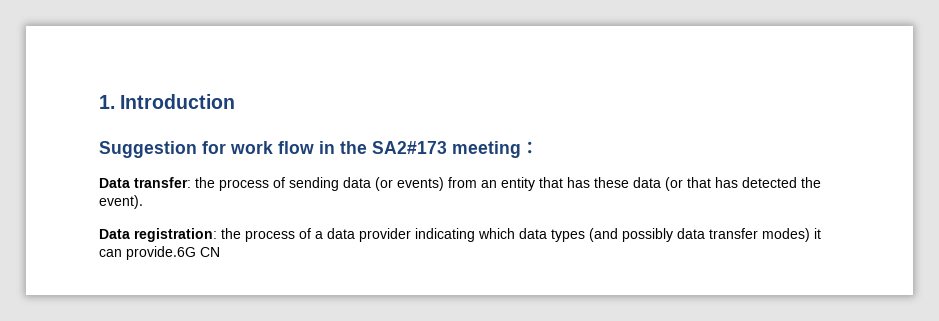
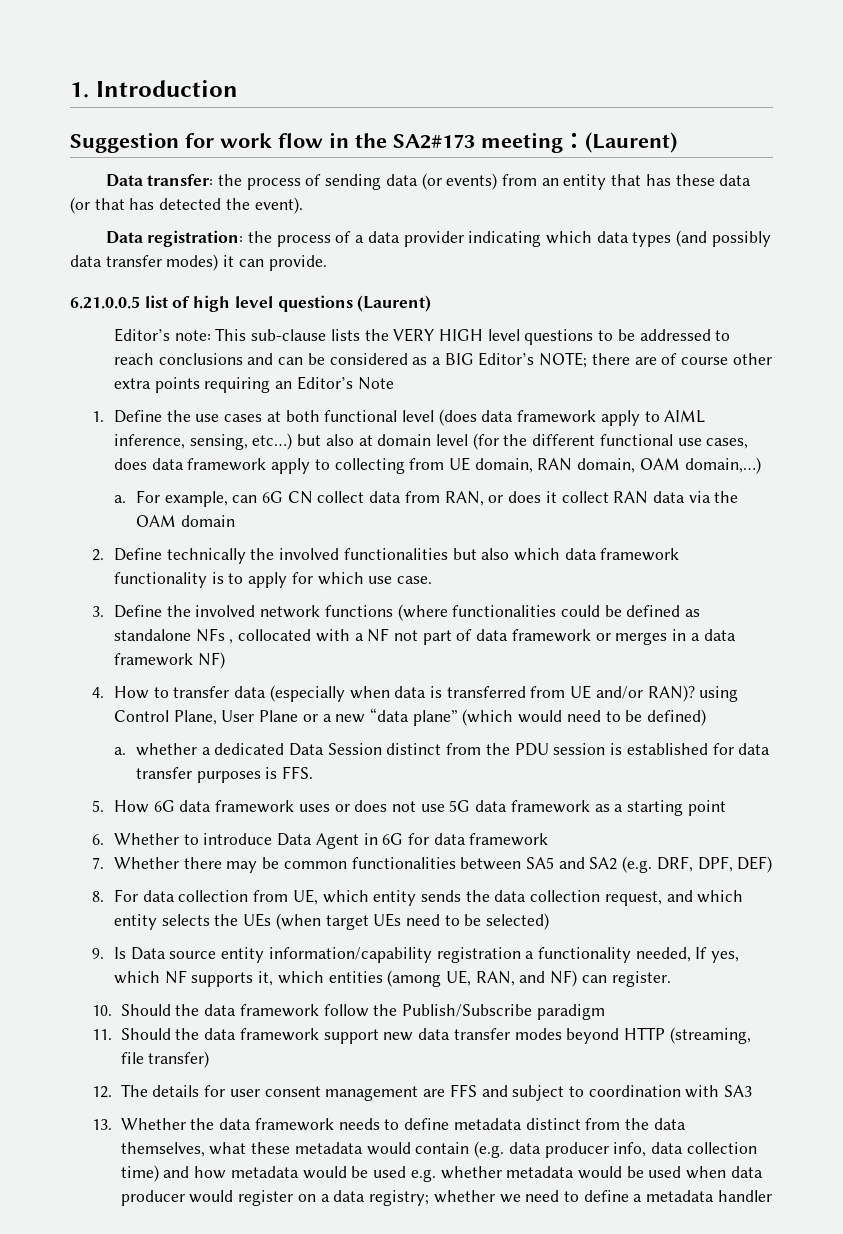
(539, 147) none -> [585,132,677,153] (Laurent)
[126,246,220,260] provide.6G CN -> [268,255,327,271] [70,295,432,312] [113,328,731,345] [113,352,772,368] [113,376,394,393] [91,409,706,426] [113,433,749,450] [113,457,761,474] [113,490,739,507] [135,515,235,527] [91,548,680,564] [113,572,432,588] [91,604,701,621] [113,628,736,645] [113,652,225,669] [91,685,739,702] [113,708,707,726] [113,743,771,756] [135,766,314,783] [91,800,726,816] [91,833,549,849] [91,856,773,873] [91,889,744,906] [113,913,550,930] [91,947,740,963] [113,970,671,987] [91,1004,605,1020] [91,1027,751,1044] [120,1051,210,1068] [91,1084,753,1101] [91,1118,686,1131] [120,1141,757,1158] [120,1165,763,1182] [120,1190,772,1206] provide. // 6.21.0.0.5 list of high level questions (Laurent) // Editor’s note: This sub-clause lists the VERY HIGH level questions to be addressed to reach conclusions and can be considered as a BIG Editor’s NOTE; there are of course other extra points requiring an Editor’s Note // 1. Define the use cases at both functional level (does data framework apply to AIML inference, sensing, etc…) but also at domain level (for the different functional use cases, does data framework apply to collecting from UE domain, RAN domain, OAM domain,…) // a. For example, can 6G CN collect data from RAN, or does it collect RAN data via the OAM domain // 2. Define technically the involved functionalities but also which data framework functionality is to apply for which use case. // 3. Define the involved network functions (where functionalities could be defined as standalone NFs , collocated with a NF not part of data framework or merges in a data framework NF) // 4. How to transfer data (especially when data is transferred from UE and/or RAN)? using Control Plane, User Plane or a new “data plane” (which would need to be defined) // a. whether a dedicated Data Session distinct from the PDU session is established for data transfer purposes is FFS. // 5. How 6G data framework uses or does not use 5G data framework as a starting point // 6. Whether to introduce Data Agent in 6G for data framework // 7. Whether there may be common functionalities between SA5 and SA2 (e.g. DRF, DPF, DEF) // 8. For data collection from UE, which entity sends the data collection request, and which entity selects the UEs (when target UEs need to be selected) // 9. Is Data source entity information/capability registration a functionality needed, If yes, which NF supports it, which entities (among UE, RAN, and NF) can register. // 10. Should the data framework follow the Publish/Subscribe paradigm // 11. Should the data framework support new data transfer modes beyond HTTP (streaming, file transfer) // 12. The details for user consent management are FFS and subject to coordination with SA3 // 13. Whether the data framework needs to define metadata distinct from the data themselves, what these metadata would contain (e.g. data producer info, data collection time) and how metadata would be used e.g. whether metadata would be used when data producer would register on a data registry; whether we need to define a metadata handler

